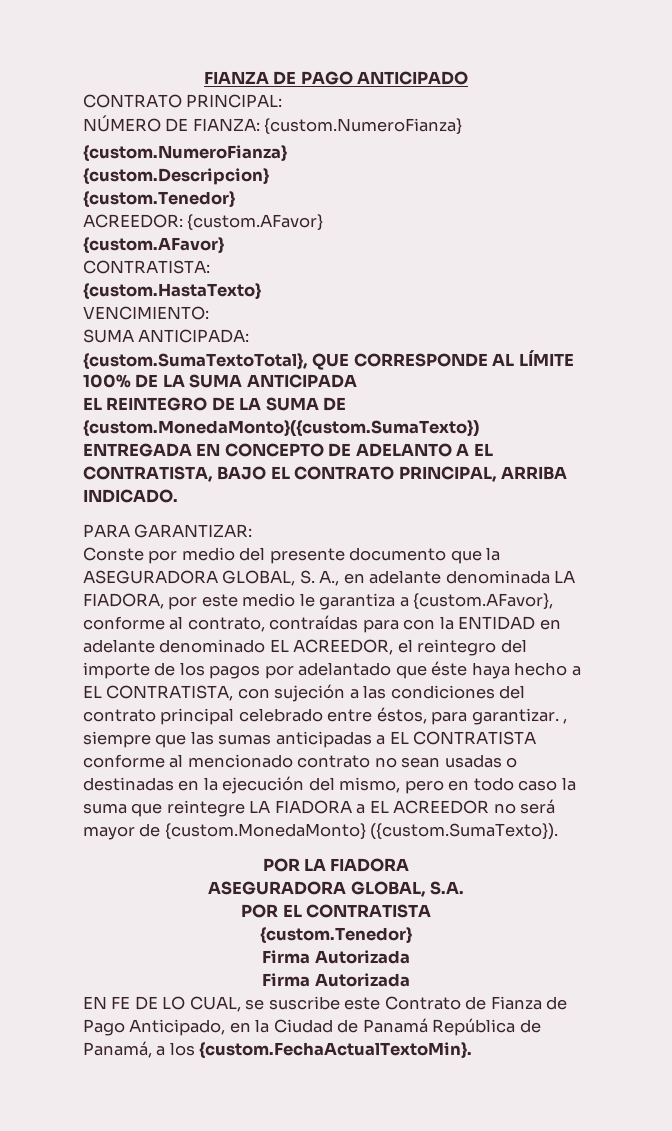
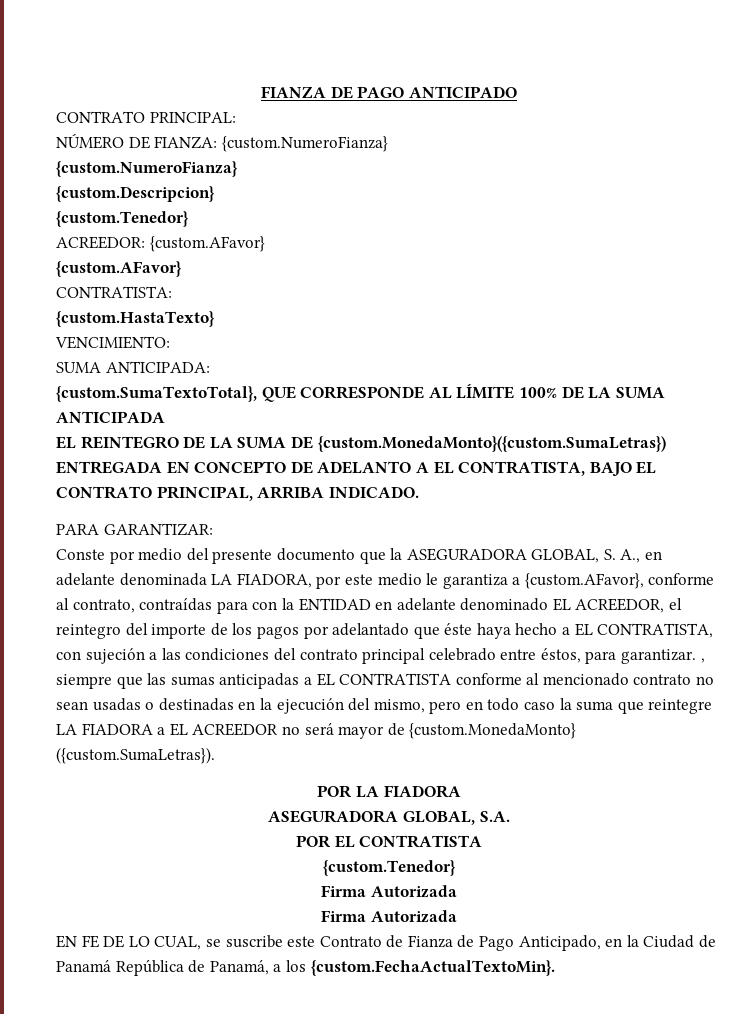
[83,420,479,437] {custom.MonedaMonto}({custom.SumaTexto}) -> [317,436,666,452] {custom.MonedaMonto}({custom.SumaLetras})
[370,823,559,840] ({custom.SumaTexto}). -> [56,747,215,764] ({custom.SumaLetras}).

